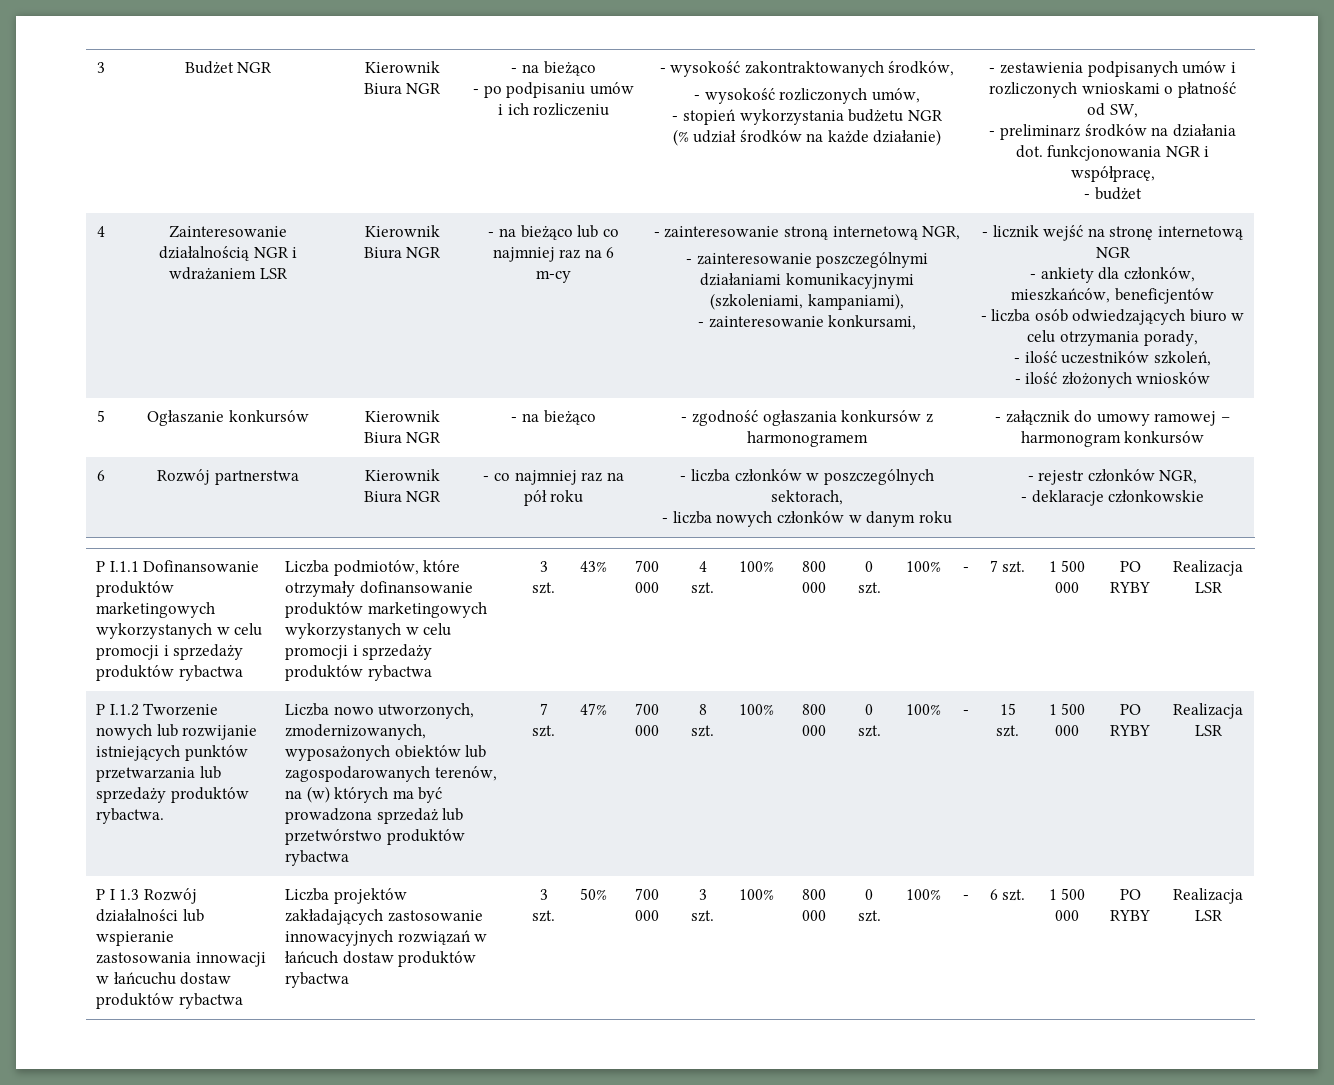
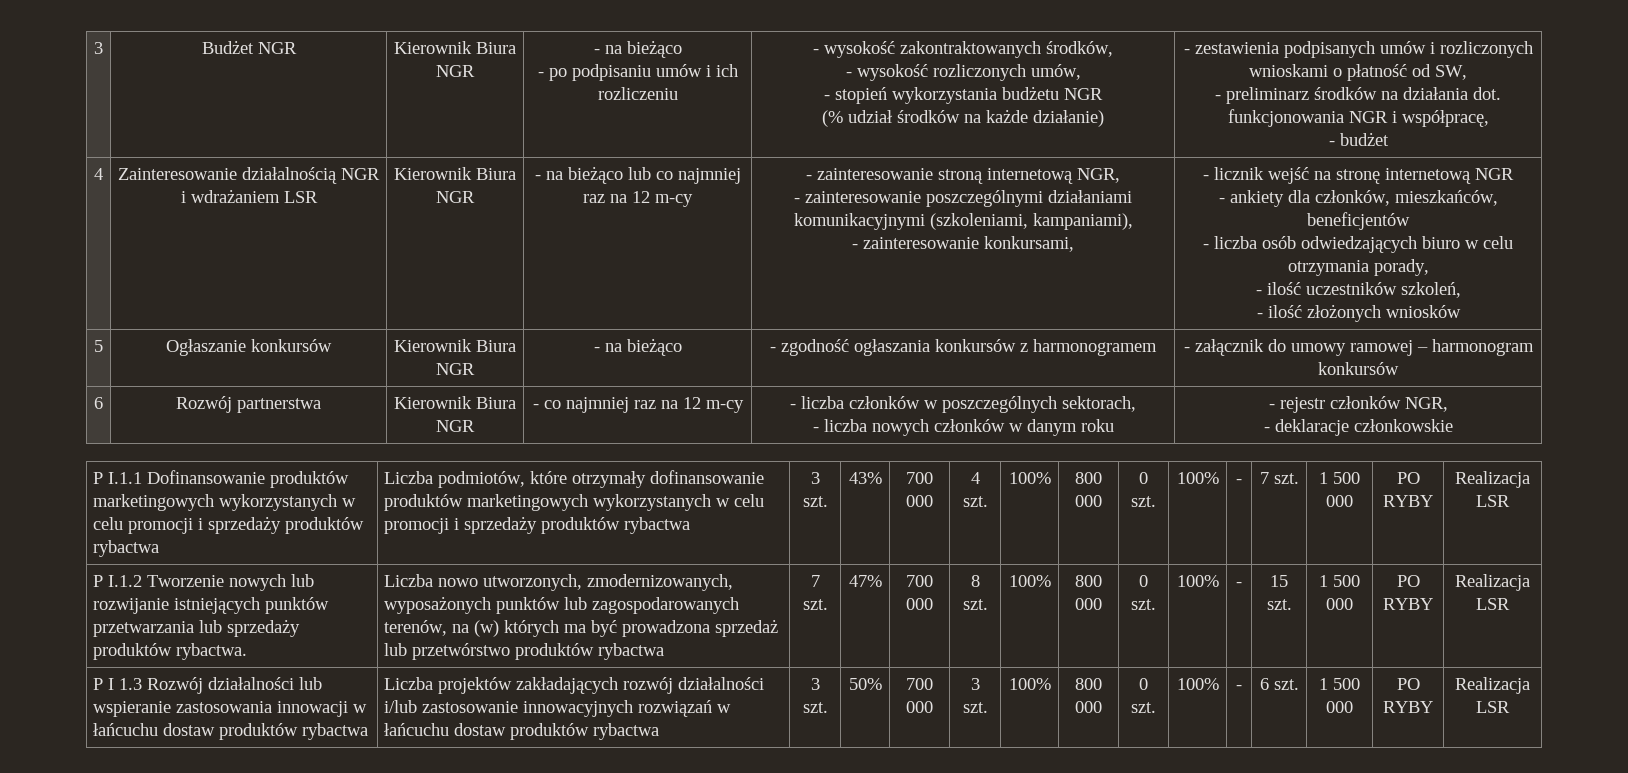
[606,247,615,258] 6 -> [632,191,650,203] 12
[523,490,584,506] pół roku -> [682,397,744,413] 12 m-cy
[394,745,461,758] obiektów -> [496,597,561,614] punktów
(384, 917) none -> [623,677,765,694] [384,700,418,713] rozwój działalności i/lub
[285,951,339,964] łańcuch -> [384,723,450,736] łańcuchu

